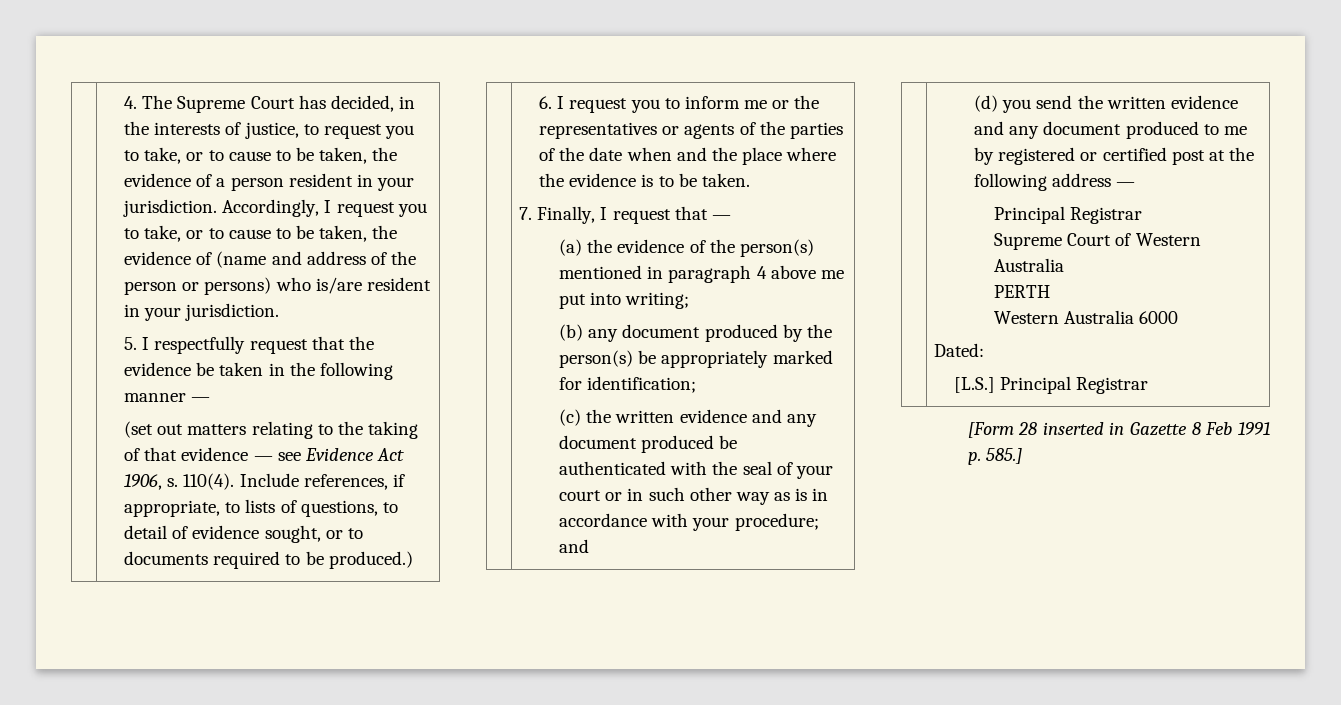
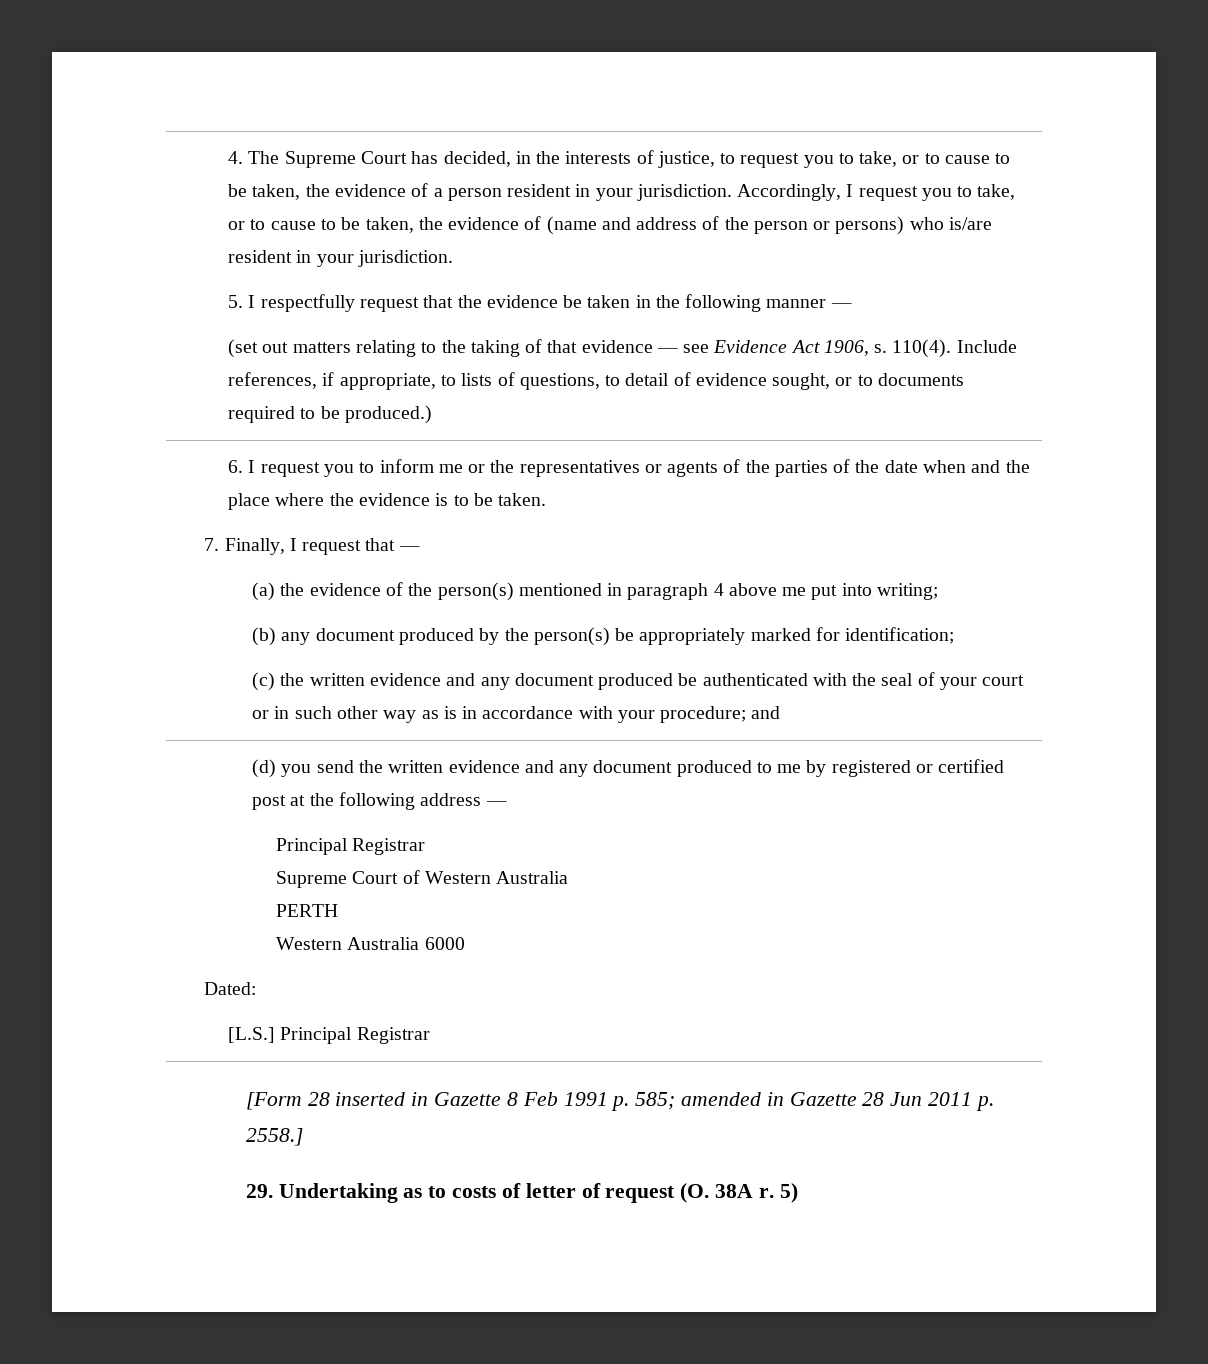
[985,448,1022,464] 585.] -> [635,1092,994,1111] [245,1128,303,1146] [245,1183,798,1203] 585; amended in Gazette 28 Jun 2011 p. 2558.] // 29. Undertaking as to costs of letter of request (O. 38A r. 5)

